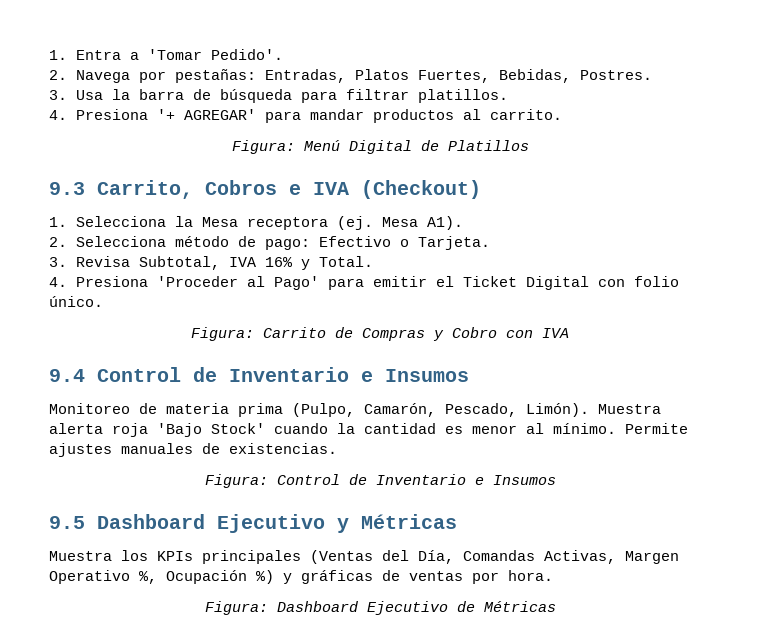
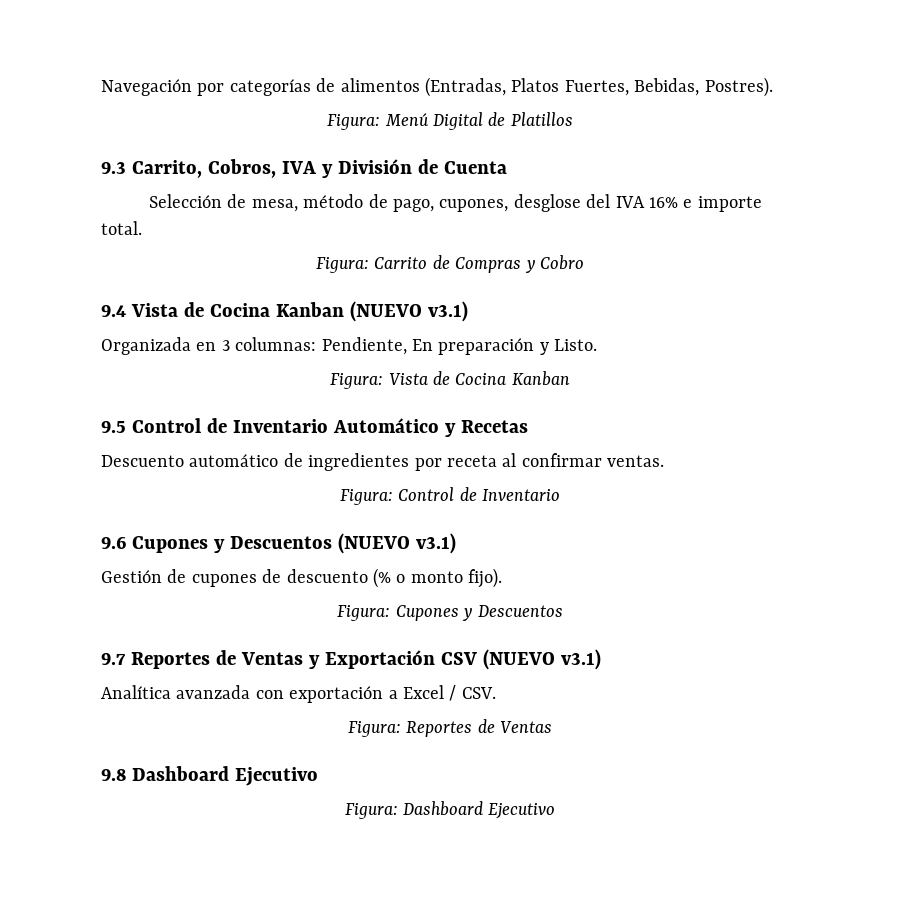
[49,49,283,60] [49,69,652,83] [49,89,508,103] [49,109,562,123] 1. Entra a 'Tomar Pedido'. // 2. Navega por pestañas: Entradas, Platos Fuertes, Bebidas, Postres. // 3. Usa la barra de búsqueda para filtrar platillos. // 4. Presiona '+ AGREGAR' para mandar productos al carrito. -> [101,77,773,97] Navegación por categorías de alimentos (Entradas, Platos Fuertes, Bebidas, Postres).
[205,180,481,199] [49,216,463,230] [49,236,490,250] [49,256,373,270] [49,276,679,290] [49,296,103,307] Cobros e IVA (Checkout) // 1. Selecciona la Mesa receptora (ej. Mesa A1). // 2. Selecciona método de pago: Efectivo o Tarjeta. // 3. Revisa Subtotal, IVA 16% y Total. // 4. Presiona 'Proceder al Pago' para emitir el Ticket Digital con folio único. -> [207,159,507,178] [149,194,762,212] [101,221,142,235] Cobros, IVA y División de Cuenta // Selección de mesa, método de pago, cupones, desglose del IVA 16% e importe total.
[506,328,569,338] con IVA -> (584, 262) none
[97,367,469,382] [49,403,661,417] [49,423,688,437] [49,443,337,457] [204,474,556,488] [49,514,457,533] [49,550,679,564] [49,570,553,584] Control de Inventario e Insumos // Monitoreo de materia prima (Pulpo, Camarón, Pescado, Limón). Muestra alerta roja 'Bajo Stock' cuando la cantidad es menor al mínimo. Permite ajustes manuales de existencias. // Figura: Control de Inventario e Insumos // 9.5 Dashboard Ejecutivo y Métricas // Muestra los KPIs principales (Ventas del Día, Comandas Activas, Margen Operativo %, Ocupación %) y gráficas de ventas por hora. -> [130,301,468,322] [101,337,598,355] [330,371,570,389] [101,418,528,437] [101,453,665,471] [339,487,561,505] [101,533,456,554] [101,568,503,588] [337,605,563,621] [101,649,601,670] [101,685,496,703] [347,719,553,737] [101,766,318,786] Vista de Cocina Kanban (NUEVO v3.1) // Organizada en 3 columnas: Pendiente, En preparación y Listo. // Figura: Vista de Cocina Kanban // 9.5 Control de Inventario Automático y Recetas // Descuento automático de ingredientes por receta al confirmar ventas. // Figura: Control de Inventario // 9.6 Cupones y Descuentos (NUEVO v3.1) // Gestión de cupones de descuento (% o monto fijo). // Figura: Cupones y Descuentos // 9.7 Reportes de Ventas y Exportación CSV (NUEVO v3.1) // Analítica avanzada con exportación a Excel / CSV. // Figura: Reportes de Ventas // 9.8 Dashboard Ejecutivo
[456,601,556,612] de Métricas -> (556, 811) none

